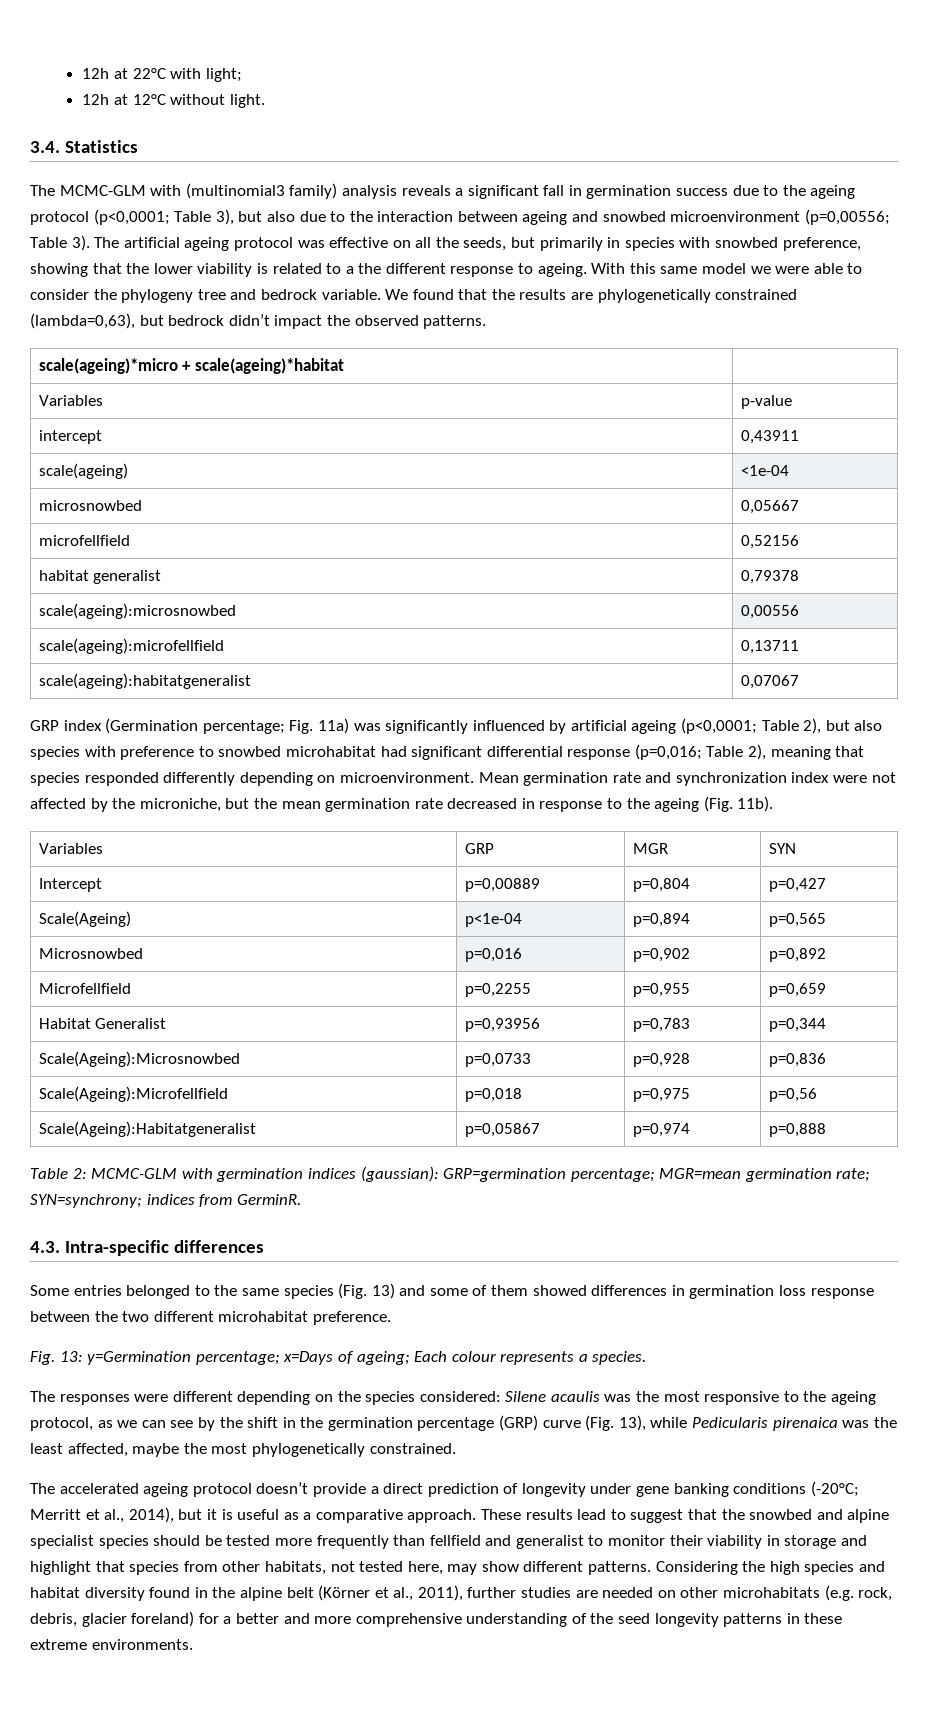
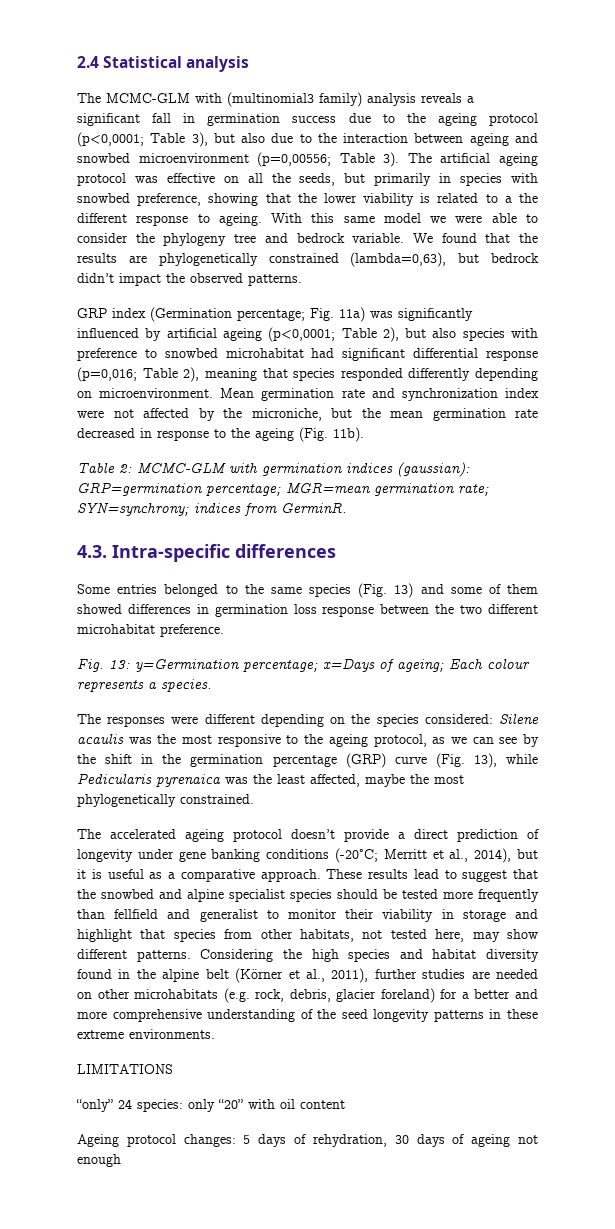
[82,68,242,82] [82,94,265,108] [30,140,138,153] 12h at 22°C with light; // 12h at 12°C without light. // 3.4. Statistics -> [77,56,250,72] 2.4 Statistical analysis
[38,358,344,374] [38,395,103,406] [740,395,792,409] [38,430,102,444] [740,430,799,444] [38,463,128,479] [740,465,789,476] [38,500,142,511] [740,500,799,514] [38,535,130,546] [740,535,799,549] [38,570,162,584] [740,570,799,584] [38,603,236,619] [740,605,799,619] [38,638,224,654] [740,640,799,654] [38,673,251,689] [740,675,799,689] // scale(ageing)*micro + scale(ageing)*habitat | // Variables | p-value // intercept | 0,43911 // scale(ageing) | <1e-04 // microsnowbed | 0,05667 // microfellfield | 0,52156 // habitat generalist | 0,79378 // scale(ageing):microsnowbed | 0,00556 // scale(ageing):microfellfield | 0,13711 // scale(ageing):habitatgeneralist | 0,07067 -> (302, 280) none
[38,843,103,854] [464,843,494,854] [632,843,668,854] [768,843,796,854] [38,878,102,892] [464,878,540,892] [632,878,690,892] [768,878,826,892] [38,911,131,927] [464,913,522,927] [632,913,690,927] [768,913,826,927] [38,948,143,959] [464,948,522,962] [632,948,690,962] [768,948,826,962] [38,983,131,994] [464,983,531,997] [632,983,690,997] [768,983,826,997] [38,1018,167,1029] [464,1018,540,1032] [632,1018,690,1032] [768,1018,826,1032] [38,1051,240,1067] [464,1053,531,1067] [632,1053,690,1067] [768,1053,826,1067] [38,1086,228,1102] [464,1088,522,1102] [632,1088,690,1102] [768,1088,817,1102] [38,1121,256,1137] [464,1123,540,1137] [632,1123,690,1137] [768,1123,826,1137] // Variables | GRP | MGR | SYN // Intercept | p=0,00889 | p=0,804 | p=0,427 // Scale(Ageing) | p<1e-04 | p=0,894 | p=0,565 // Microsnowbed | p=0,016 | p=0,902 | p=0,892 // Microfellfield | p=0,2255 | p=0,955 | p=0,659 // Habitat Generalist | p=0,93956 | p=0,783 | p=0,344 // Scale(Ageing):Microsnowbed | p=0,0733 | p=0,928 | p=0,836 // Scale(Ageing):Microfellfield | p=0,018 | p=0,975 | p=0,56 // Scale(Ageing):Habitatgeneralist | p=0,05867 | p=0,974 | p=0,888 -> (364, 434) none
[772,1417,838,1431] pirenaica -> [156,774,221,787] pyrenaica
(193, 1644) none -> [77,1064,173,1074] [76,1099,345,1112] [77,1134,538,1147] [77,1154,121,1167] // LIMITATIONS // “only” 24 species: only “20” with oil content // Ageing protocol changes: 5 days of rehydration, 30 days of ageing not enough

